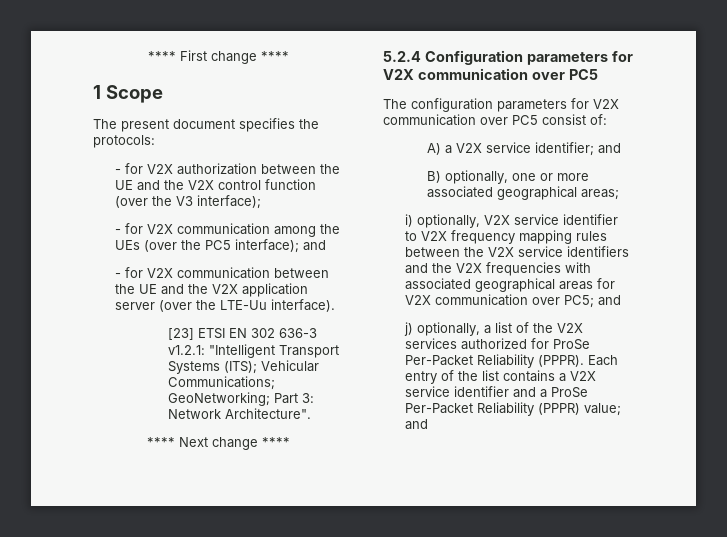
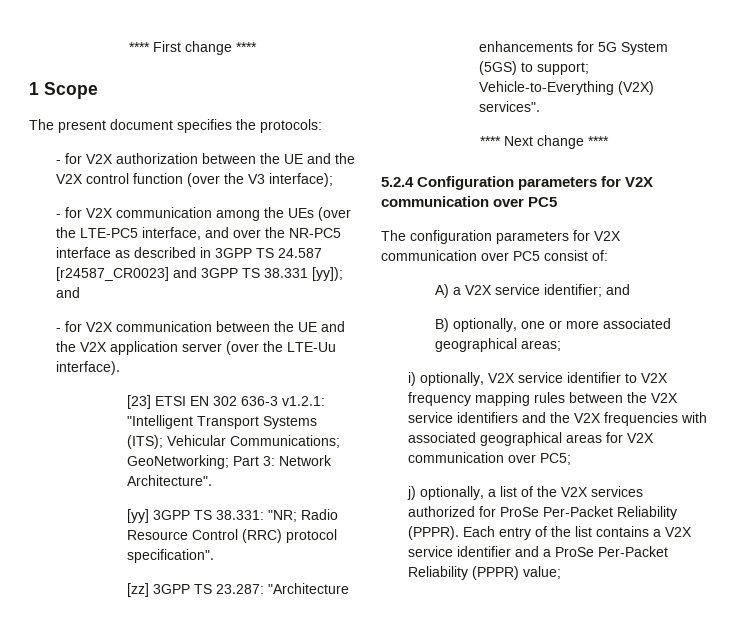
[205,239,300,253] PC5 interface); -> [79,227,341,240] [55,247,322,258] [55,267,343,281] LTE-PC5 interface, and over the NR-PC5 interface as described in 3GPP TS 24.587 [r24587_CR0023] and 3GPP TS 38.331 [yy]);
(312, 413) none -> [126,509,338,523] [126,529,337,543] [126,549,214,563] [126,583,349,597] [478,41,668,55] [478,61,589,75] [478,81,654,95] [478,101,540,112] // [yy] 3GPP TS 38.331: "NR; Radio Resource Control (RRC) protocol specification". // [zz] 3GPP TS 23.287: "Architecture enhancements for 5G System (5GS) to support; Vehicle-to-Everything (V2X) services".
[598,295,622,306] and -> (571, 459) none
[405,419,429,430] and -> (561, 572) none

